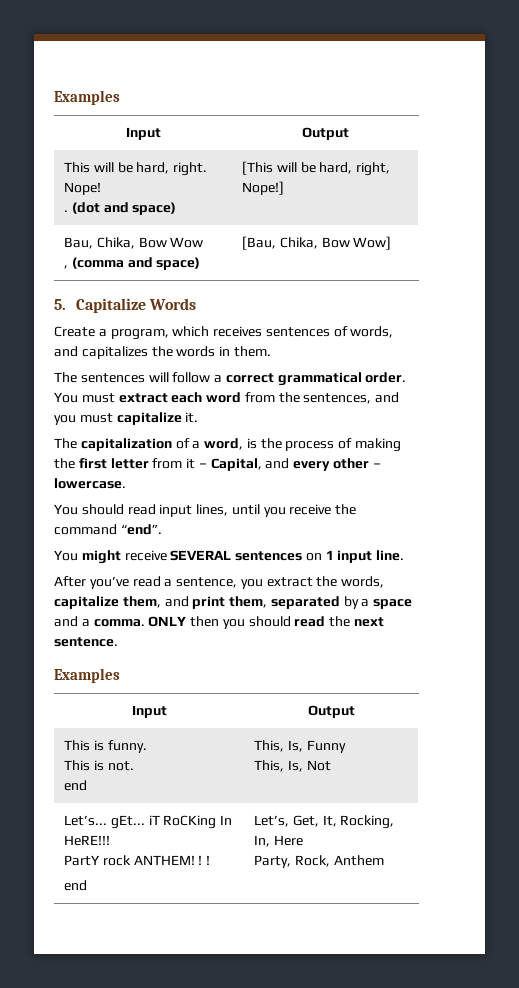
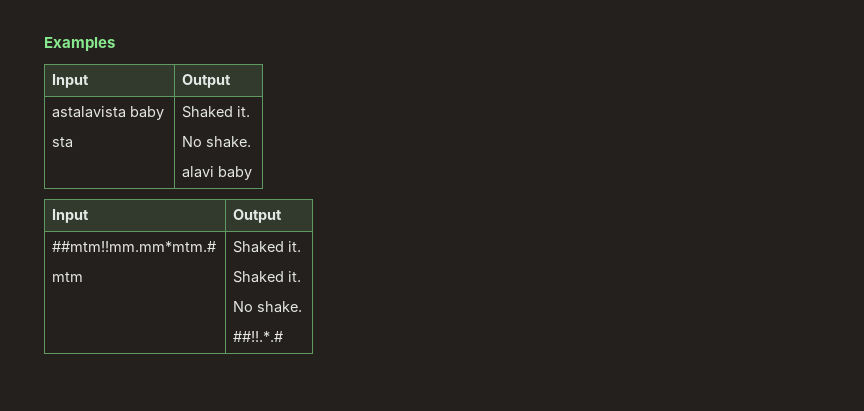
[54,90,120,105] [126,127,161,140] [302,127,349,140] [64,162,208,176] [64,182,102,195] [64,202,177,215] [242,161,391,176] [242,181,285,195] [64,237,204,249] [64,257,201,270] [242,236,392,250] [54,298,197,313] [54,326,394,340] [54,346,271,359] [54,372,407,386] [54,392,400,404] [54,412,199,425] [54,438,402,452] [54,458,381,471] [54,478,126,489] [54,504,357,517] [54,524,162,535] [54,550,405,564] [54,576,385,589] [54,596,413,609] [54,616,385,629] [54,637,118,647] [54,668,120,683] [132,705,167,718] [308,705,355,718] [64,740,147,753] [64,760,134,771] [64,780,88,791] [254,740,346,753] [254,760,331,772] [64,815,233,829] [64,835,111,846] [64,855,211,866] [64,880,88,891] [254,815,395,829] [254,835,303,847] [254,855,384,868] Examples // Input | Output // This will be hard, right. Nope! // . (dot and space) | [This will be hard, right, Nope!] // Bau, Chika, Bow Wow // , (comma and space) | [Bau, Chika, Bow Wow] // 5. Capitalize Words // Create a program, which receives sentences of words, and capitalizes the words in them. // The sentences will follow a correct grammatical order. You must extract each word from the sentences, and you must capitalize it. // The capitalization of a word, is the process of making the first letter from it – Capital, and every other – lowercase. // You should read input lines, until you receive the command “end”. // You might receive SEVERAL sentences on 1 input line. // After you’ve read a sentence, you extract the words, capitalize them, and print them, separated by a space and a comma. ONLY then you should read the next sentence. // Examples // Input | Output // This is funny. // This is not. // end | This, Is, Funny // This, Is, Not // Let’s... gEt... iT RoCKing In HeRE!!! // PartY rock ANTHEM! ! ! // end | Let’s, Get, It, Rocking, In, Here // Party, Rock, Anthem -> [44,37,115,51] [52,74,90,88] [182,74,232,88] [52,106,165,120] [52,137,74,148] [182,106,251,118] [182,136,252,148] [182,166,253,180] [52,209,90,223] [233,209,283,223] [52,241,217,252] [52,272,84,282] [233,241,302,253] [233,271,302,283] [233,301,303,313] [233,331,284,342] Examples // Input | Output // astalavista baby // sta | Shaked it. // No shake. // alavi baby // Input | Output // ##mtm!!mm.mm*mtm.# // mtm | Shaked it. // Shaked it. // No shake. // ##!!.*.#

